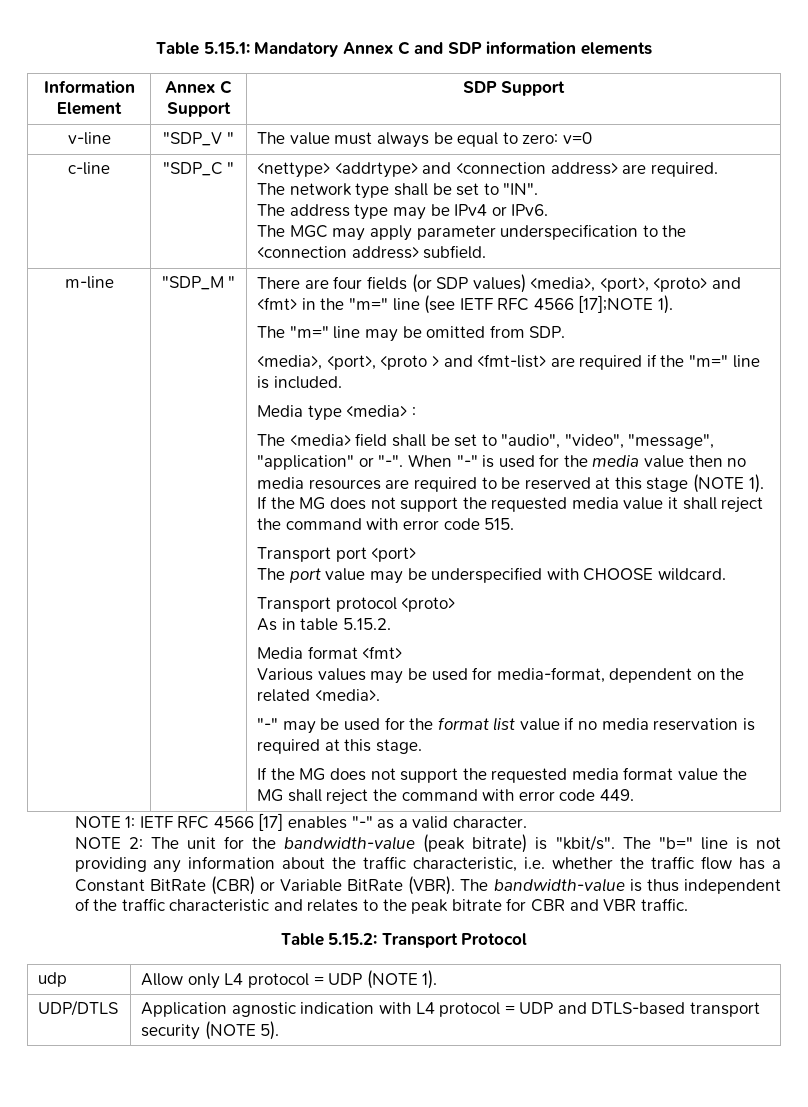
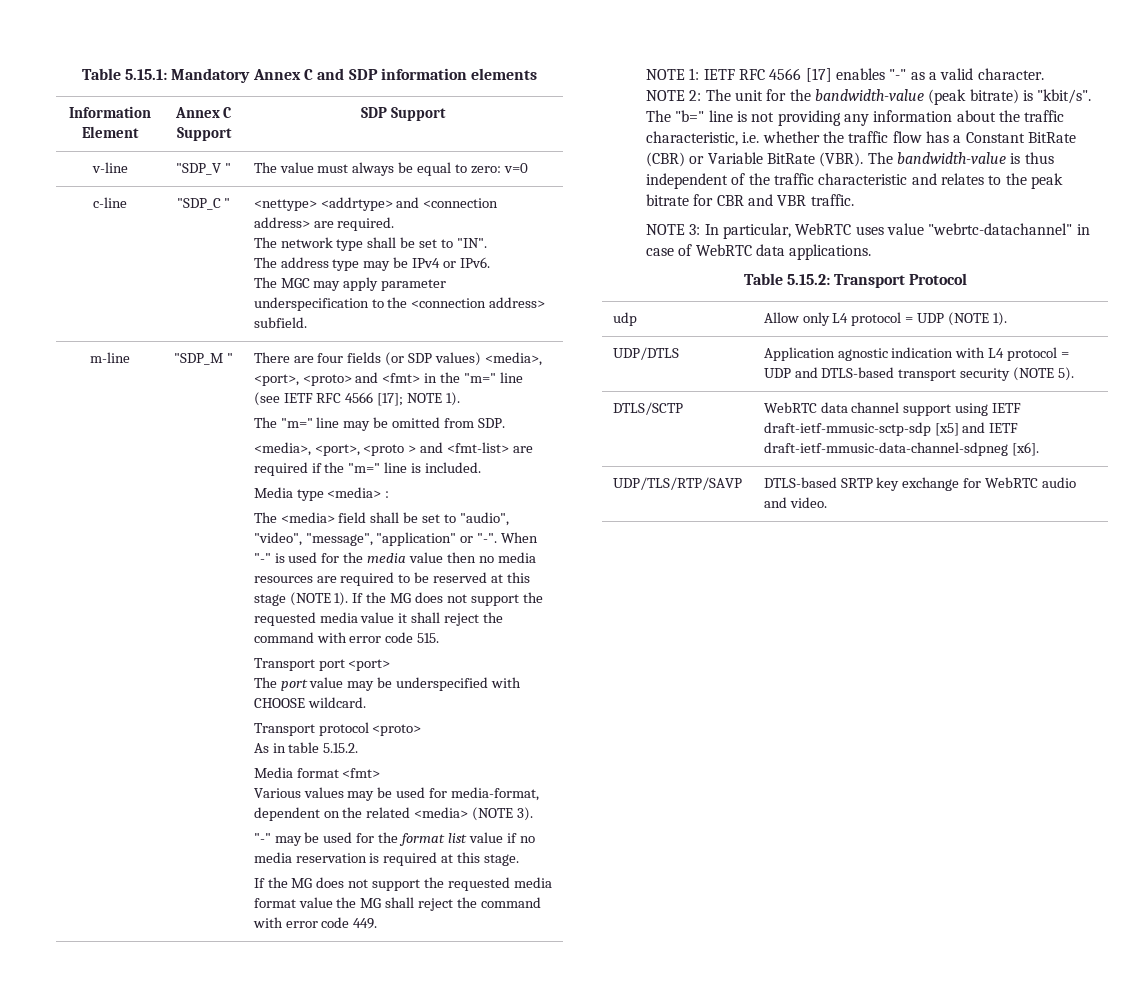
[578,295,654,313] [17];NOTE -> [377,393,443,406] [17]; NOTE
[314,689,380,701] <media>. -> [414,807,534,821] <media> (NOTE 3).
(688, 904) none -> [646,223,1090,239] [646,244,872,260] // NOTE 3: In particular, WebRTC uses value "webrtc-datachannel" in case of WebRTC data applications.
(280, 1030) none -> [612,402,683,415] [763,402,1022,416] [763,422,1019,436] [763,442,1039,456] [612,477,742,490] [763,477,1077,491] [763,497,827,508] // DTLS/SCTP | WebRTC data channel support using IETF draft-ietf-mmusic-sctp-sdp [x5] and IETF draft-ietf-mmusic-data-channel-sdpneg [x6]. // UDP/TLS/RTP/SAVP | DTLS-based SRTP key exchange for WebRTC audio and video.

